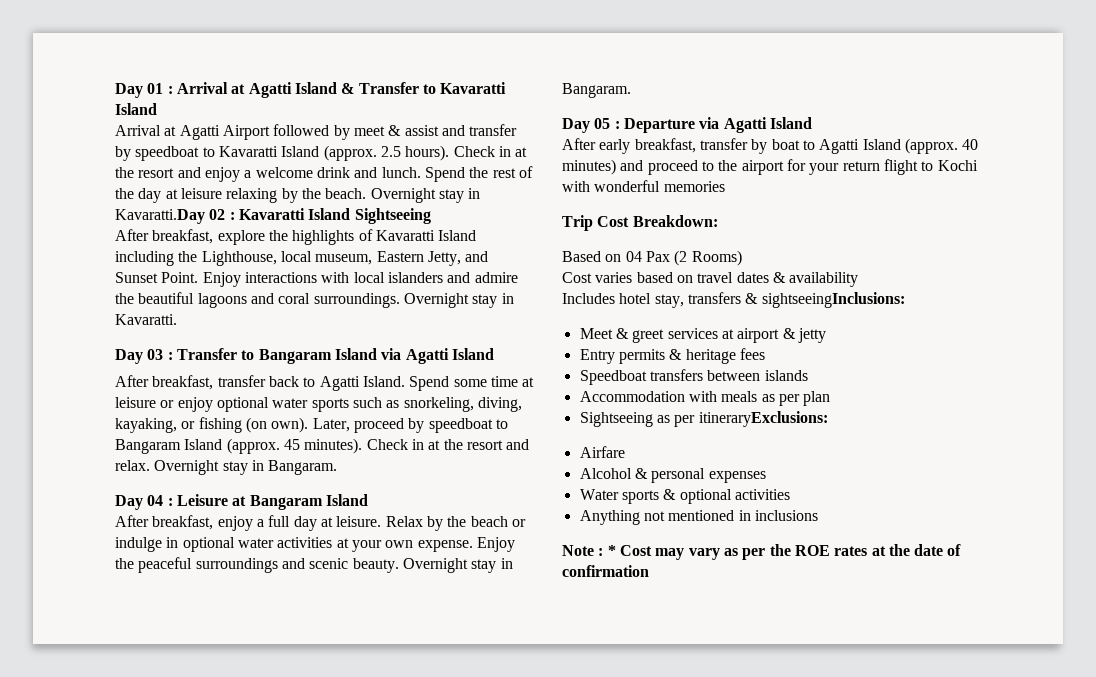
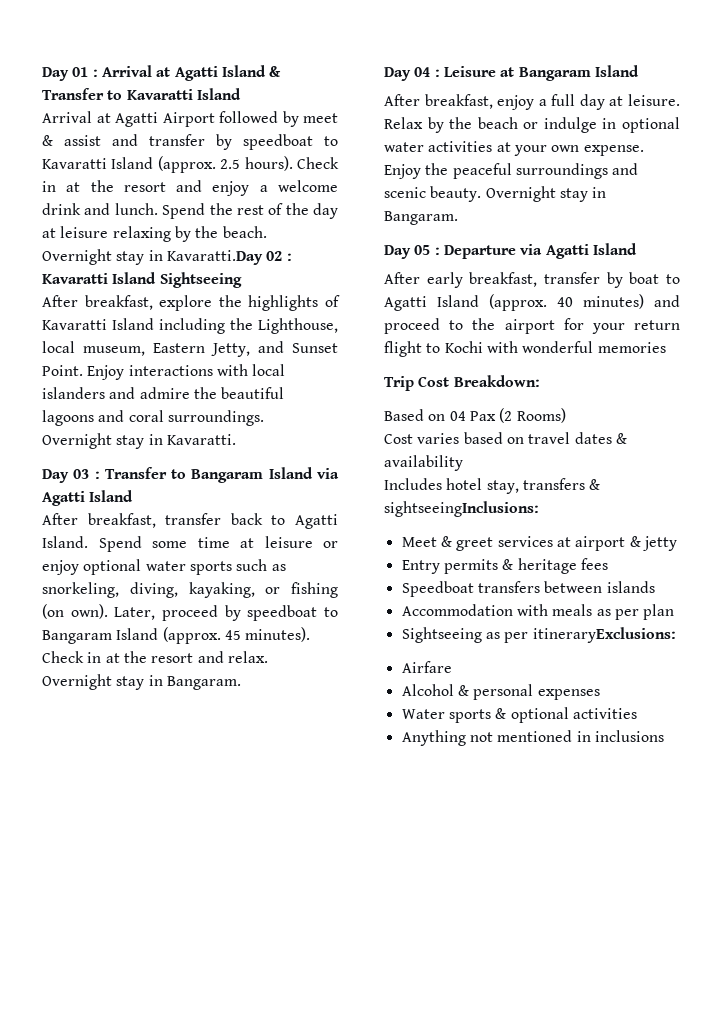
[562,544,962,560] [562,565,649,577] // Note : * Cost may vary as per the ROE rates at the date of confirmation -> (664, 736) none

